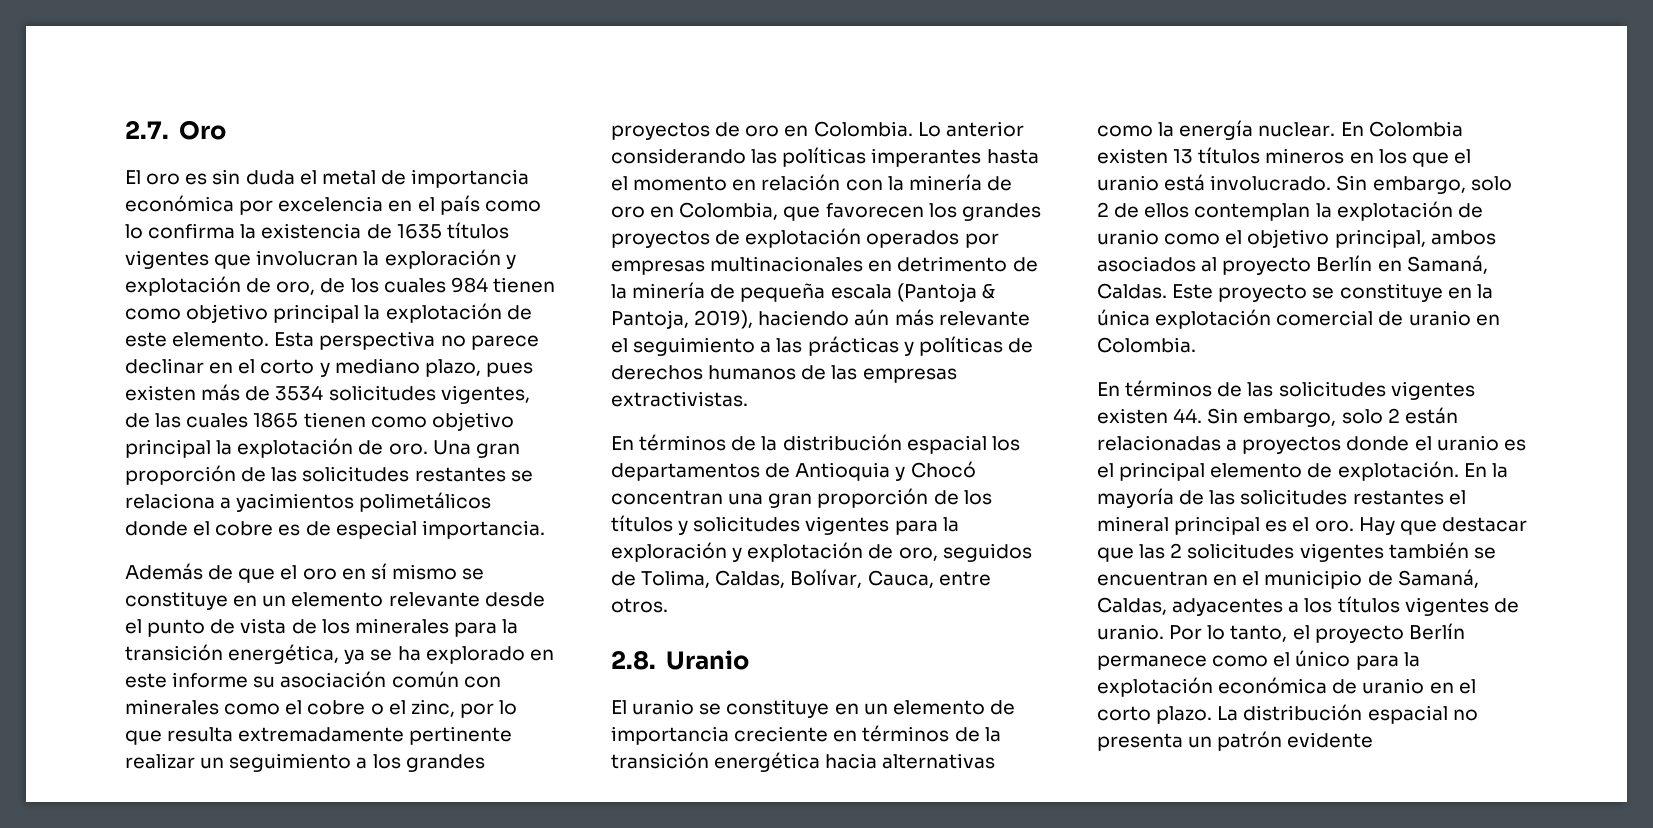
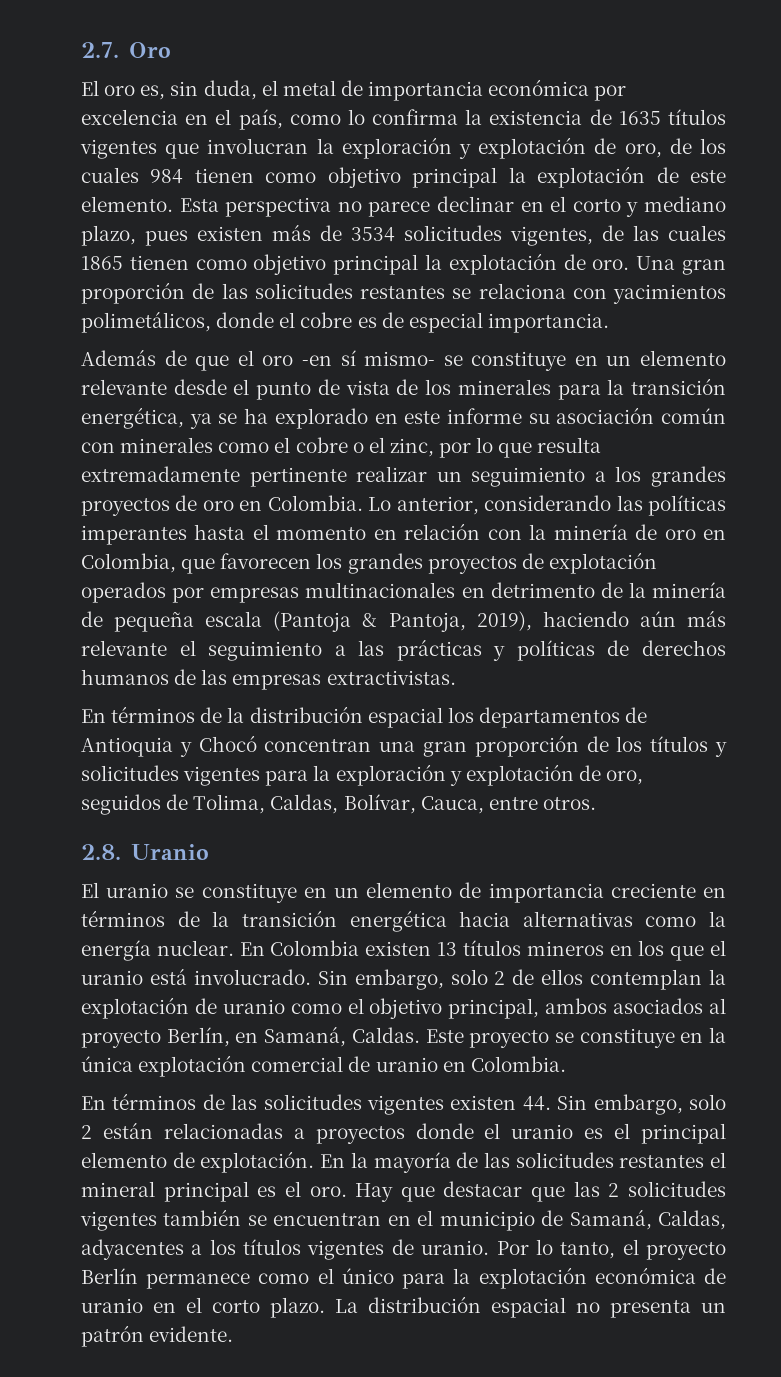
[185,169,295,185] es sin duda -> [140,80,257,100] es, sin duda,
[439,195,480,215] país -> [238,109,283,130] país,
[220,492,492,512] a yacimientos polimetálicos -> [572,284,726,304] [81,311,211,333] con yacimientos polimetálicos,
[341,563,457,580] en sí mismo -> [301,350,436,366] -en sí mismo-
[945,121,1024,137] anterior -> [396,496,479,515] anterior,
[1316,255,1373,272] Berlín -> [166,1027,230,1047] Berlín,
[1287,732,1374,748] evidente -> [149,1326,234,1342] evidente.

